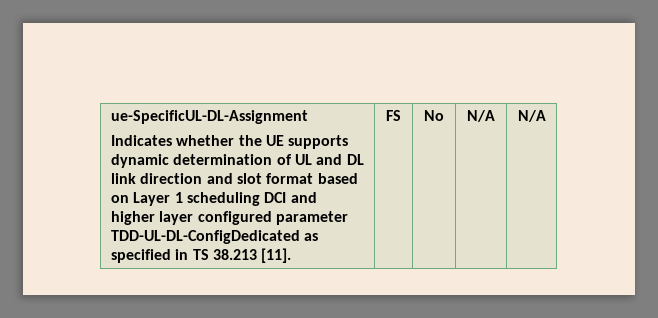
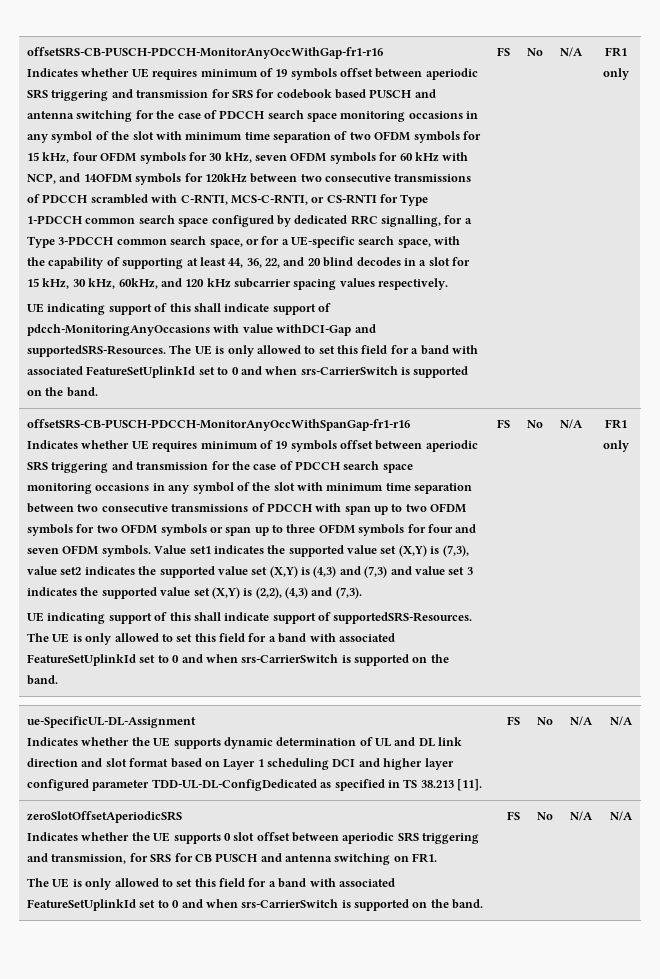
(110, 117) none -> [27,47,384,59] [27,68,478,80] [27,89,436,101] [27,110,479,122] [27,131,481,143] [27,152,469,164] [27,173,472,185] [27,194,429,206] [27,215,472,227] [27,236,461,248] [27,257,471,269] [27,278,449,290] [27,303,332,315] [27,324,376,336] [27,345,478,357] [27,366,469,378] [27,387,98,397] [497,47,510,56] [527,48,543,56] [560,47,583,57] [604,47,627,57] [602,68,629,80] [27,419,411,431] [27,440,478,452] [27,461,413,473] [27,482,473,494] [27,503,467,515] [27,524,477,536] [27,545,469,557] [27,566,473,578] [27,587,362,599] [27,612,473,624] [27,633,395,645] [27,654,449,666] [27,675,59,685] [497,419,510,428] [527,420,543,428] [560,419,583,429] [604,419,627,429] [602,440,629,452] offsetSRS-CB-PUSCH-PDCCH-MonitorAnyOccWithGap-fr1-r16 // Indicates whether UE requires minimum of 19 symbols offset between aperiodic SRS triggering and transmission for SRS for codebook based PUSCH and antenna switching for the case of PDCCH search space monitoring occasions in any symbol of the slot with minimum time separation of two OFDM symbols for 15 kHz, four OFDM symbols for 30 kHz, seven OFDM symbols for 60 kHz with NCP, and 14OFDM symbols for 120kHz between two consecutive transmissions of PDCCH scrambled with C-RNTI, MCS-C-RNTI, or CS-RNTI for Type 1-PDCCH common search space configured by dedicated RRC signalling, for a Type 3-PDCCH common search space, or for a UE-specific search space, with the capability of supporting at least 44, 36, 22, and 20 blind decodes in a slot for 15 kHz, 30 kHz, 60kHz, and 120 kHz subcarrier spacing values respectively. // UE indicating support of this shall indicate support of pdcch-MonitoringAnyOccasions with value withDCI-Gap and supportedSRS-Resources. The UE is only allowed to set this field for a band with associated FeatureSetUplinkId set to 0 and when srs-CarrierSwitch is supported on the band. | FS | No | N/A | FR1 only // offsetSRS-CB-PUSCH-PDCCH-MonitorAnyOccWithSpanGap-fr1-r16 // Indicates whether UE requires minimum of 19 symbols offset between aperiodic SRS triggering and transmission for the case of PDCCH search space monitoring occasions in any symbol of the slot with minimum time separation between two consecutive transmissions of PDCCH with span up to two OFDM symbols for two OFDM symbols or span up to three OFDM symbols for four and seven OFDM symbols. Value set1 indicates the supported value set (X,Y) is (7,3), value set2 indicates the supported value set (X,Y) is (4,3) and (7,3) and value set 3 indicates the supported value set (X,Y) is (2,2), (4,3) and (7,3). // UE indicating support of this shall indicate support of supportedSRS-Resources. The UE is only allowed to set this field for a band with associated FeatureSetUplinkId set to 0 and when srs-CarrierSwitch is supported on the band. | FS | No | N/A | FR1 only //
(546, 116) none -> [27,811,183,823] [27,832,480,844] [27,853,438,865] [27,878,395,890] [27,899,484,911] [507,811,520,820] [537,812,553,820] [570,811,593,821] [609,811,633,821] // zeroSlotOffsetAperiodicSRS // Indicates whether the UE supports 0 slot offset between aperiodic SRS triggering and transmission, for SRS for CB PUSCH and antenna switching on FR1. // The UE is only allowed to set this field for a band with associated FeatureSetUplinkId set to 0 and when srs-CarrierSwitch is supported on the band. | FS | No | N/A | N/A

